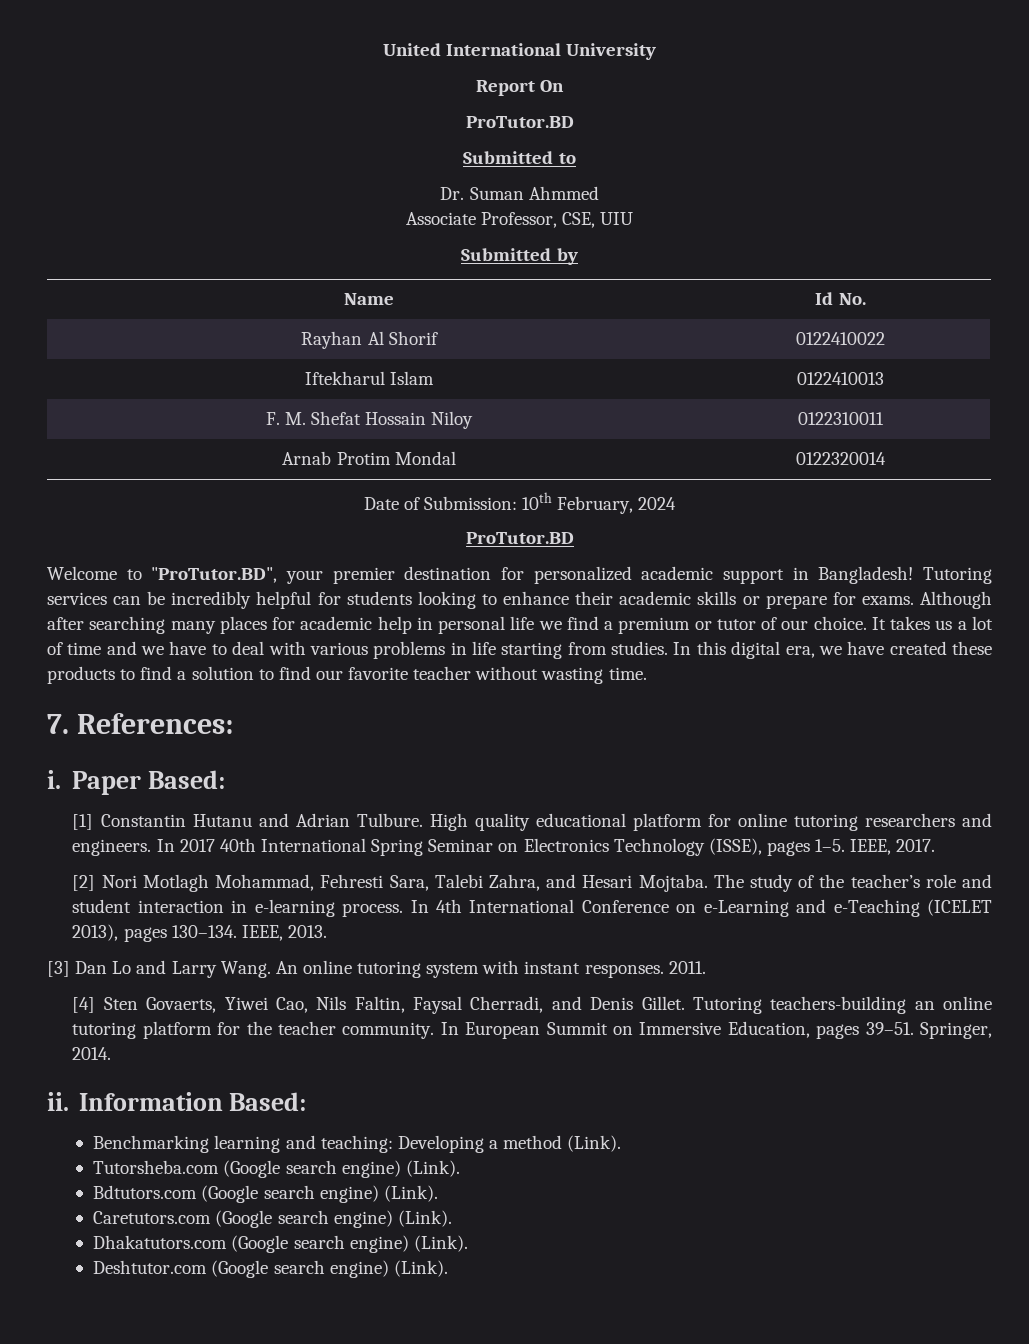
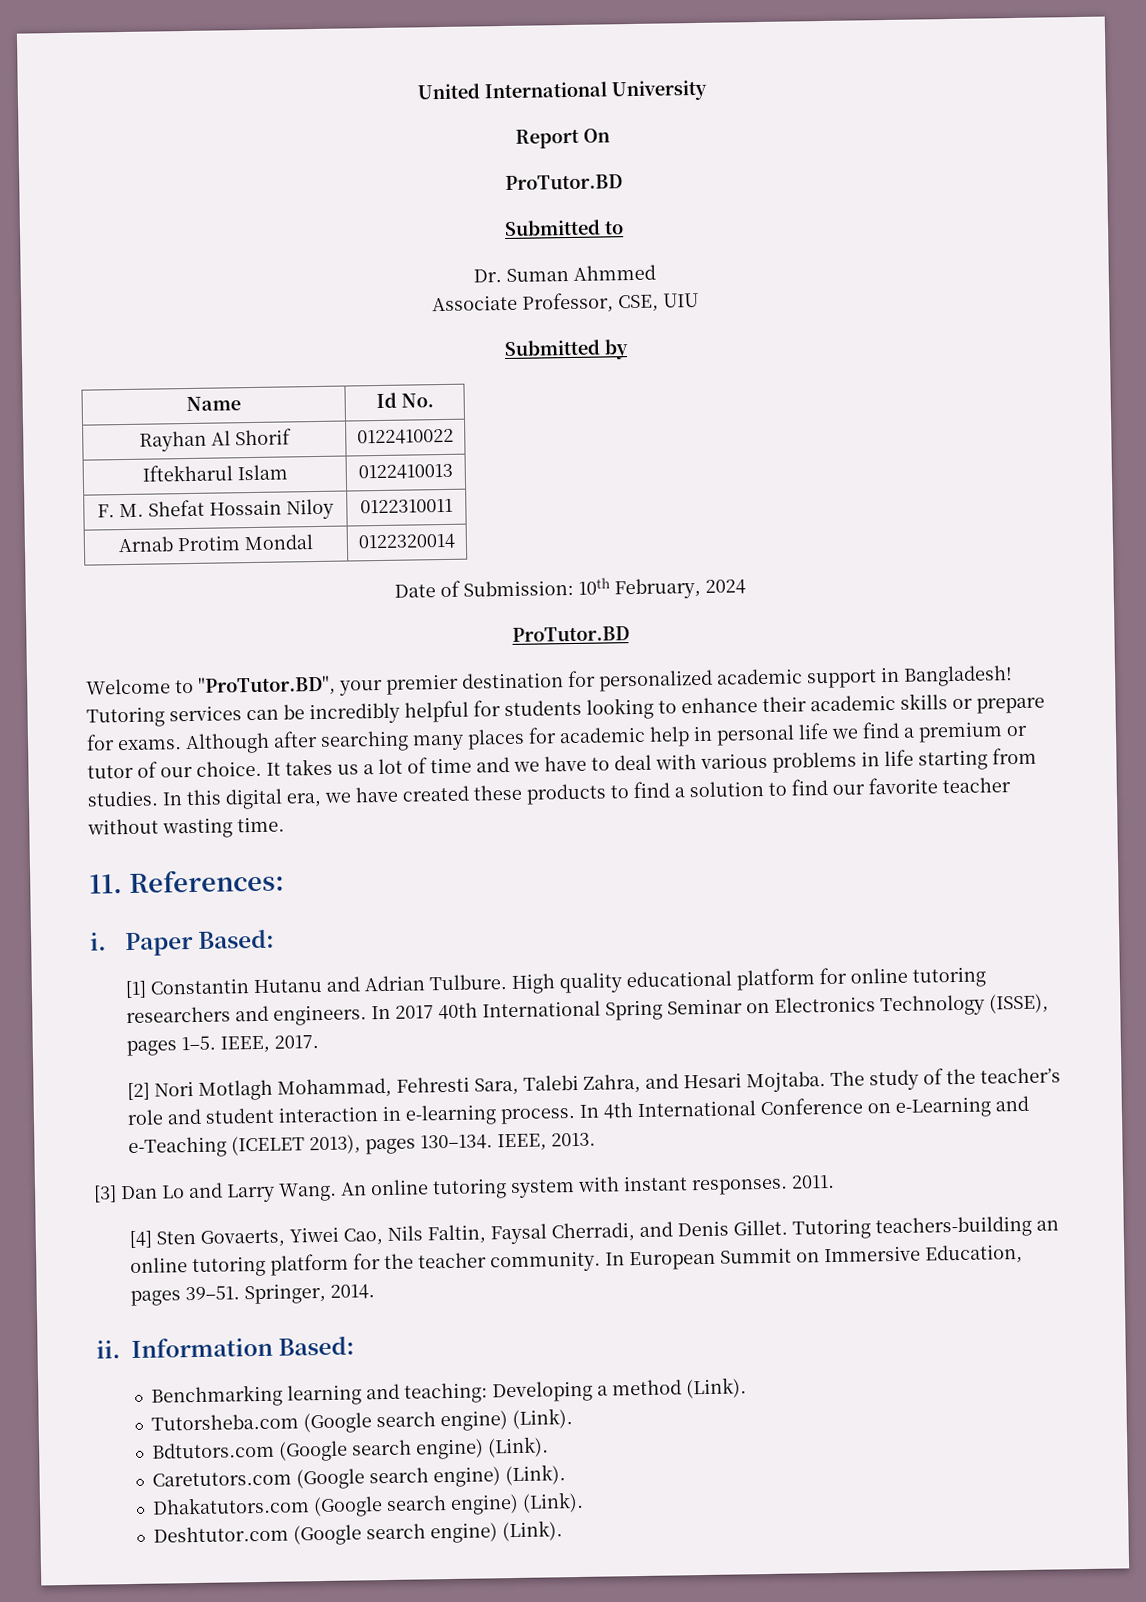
[47,714,69,734] 7. -> [89,874,123,894] 11.

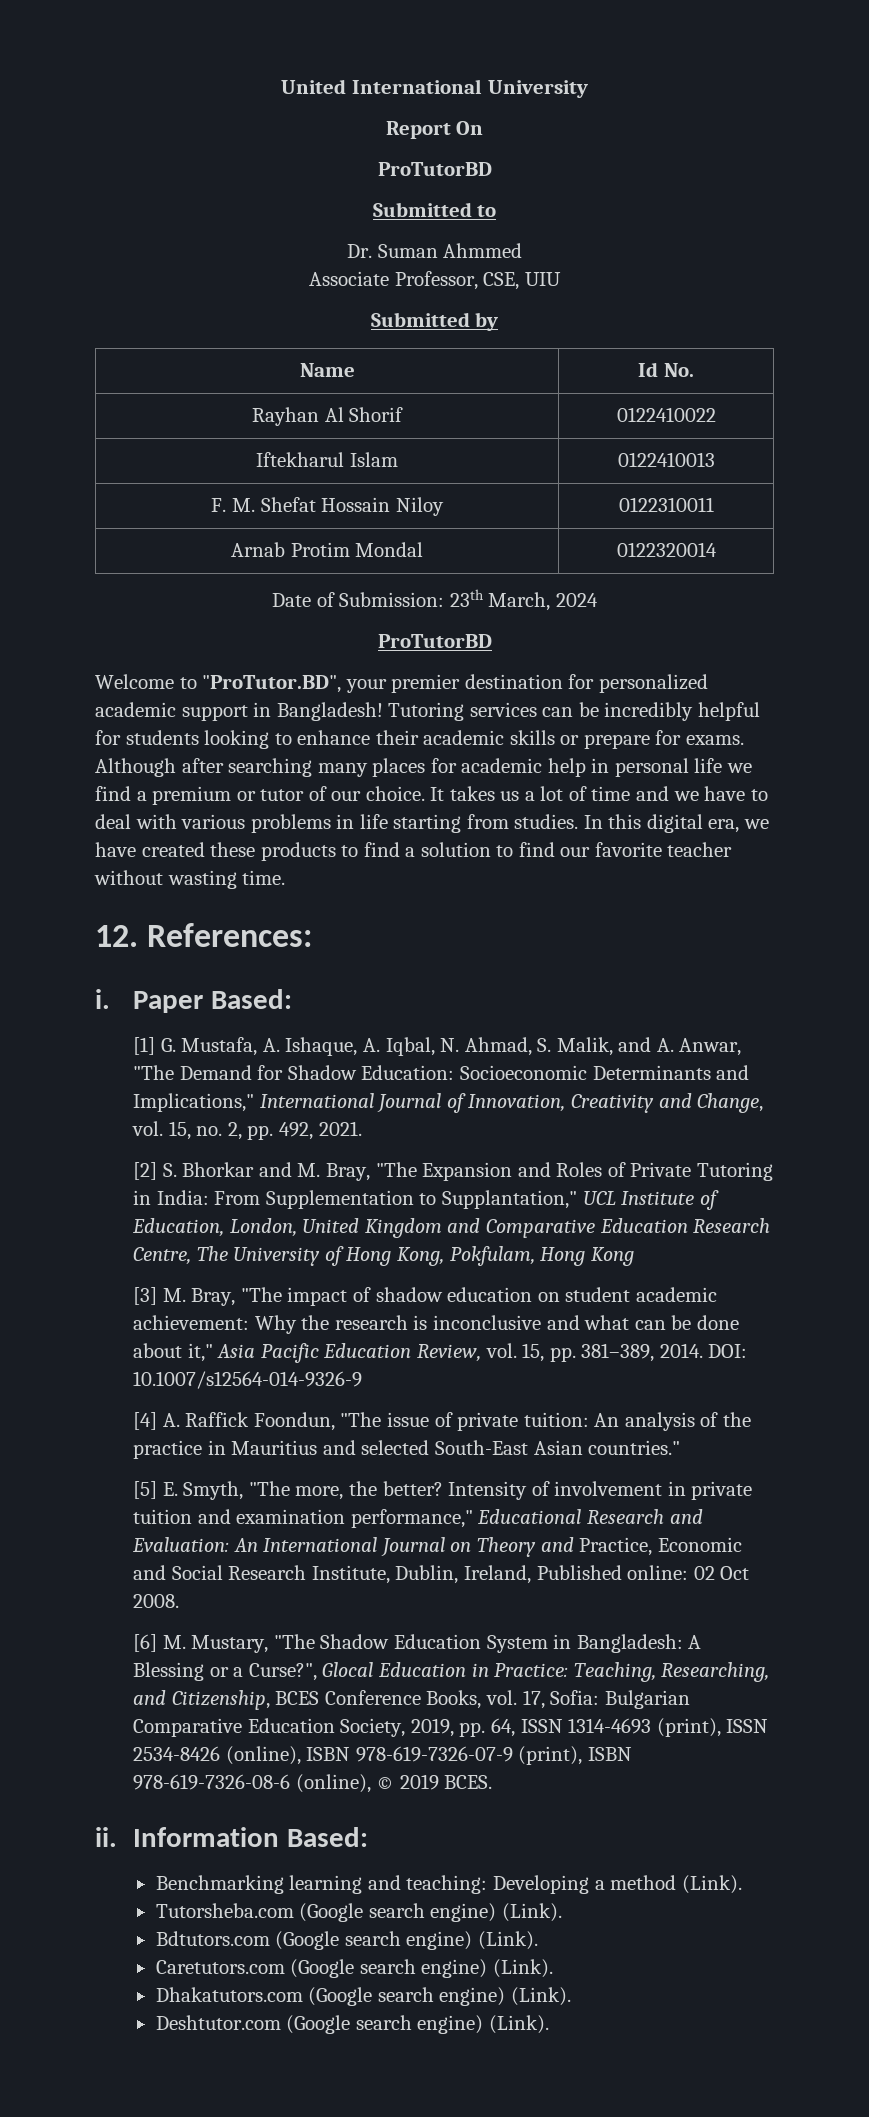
[504,174,623,191] ProTutor.BD -> [377,162,492,176] ProTutorBD
[577,577,701,600] 10th February, -> [449,589,551,611] 23th March,
[511,626,630,642] ProTutor.BD -> [377,634,492,648] ProTutorBD
[89,874,123,894] 11. -> [95,925,138,947] 12.
[149,966,986,995] [125,993,1049,1026] [125,1035,319,1057] [126,1067,1061,1101] [126,1095,1029,1126] [127,1132,596,1159] [93,1174,835,1203] [128,1215,1059,1249] [129,1244,1023,1278] [129,1282,375,1307] Constantin Hutanu and Adrian Tulbure. High quality educational platform for online tutoring researchers and engineers. In 2017 40th International Spring Seminar on Electronics Technology (ISSE), pages 1–5. IEEE, 2017. // [2] Nori Motlagh Mohammad, Fehresti Sara, Talebi Zahra, and Hesari Mojtaba. The study of the teacher’s role and student interaction in e-learning process. In 4th International Conference on e-Learning and e-Teaching (ICELET 2013), pages 130–134. IEEE, 2013. // [3] Dan Lo and Larry Wang. An online tutoring system with instant responses. 2011. // [4] Sten Govaerts, Yiwei Cao, Nils Faltin, Faysal Cherradi, and Denis Gillet. Tutoring teachers-building an online tutoring platform for the teacher community. In European Summit on Immersive Education, pages 39–51. Springer, 2014. -> [160,1037,742,1056] [133,1065,750,1080] [133,1093,764,1113] [132,1121,362,1140] [133,1162,773,1181] [133,1190,719,1210] [132,1218,771,1238] [133,1246,634,1266] [133,1287,717,1306] [133,1315,739,1334] [133,1343,748,1363] [133,1371,363,1389] [133,1412,751,1431] [133,1440,681,1459] [133,1481,753,1500] [133,1509,703,1528] [132,1537,742,1557] [133,1565,750,1584] [133,1594,180,1608] [133,1634,702,1653] [133,1662,770,1682] [133,1690,690,1710] [133,1718,769,1737] [133,1746,633,1765] [133,1774,493,1793] G. Mustafa, A. Ishaque, A. Iqbal, N. Ahmad, S. Malik, and A. Anwar, "The Demand for Shadow Education: Socioeconomic Determinants and Implications," International Journal of Innovation, Creativity and Change, vol. 15, no. 2, pp. 492, 2021. // [2] S. Bhorkar and M. Bray, "The Expansion and Roles of Private Tutoring in India: From Supplementation to Supplantation," UCL Institute of Education, London, United Kingdom and Comparative Education Research Centre, The University of Hong Kong, Pokfulam, Hong Kong // [3] M. Bray, "The impact of shadow education on student academic achievement: Why the research is inconclusive and what can be done about it," Asia Pacific Education Review, vol. 15, pp. 381–389, 2014. DOI: 10.1007/s12564-014-9326-9 // [4] A. Raffick Foondun, "The issue of private tuition: An analysis of the practice in Mauritius and selected South-East Asian countries." // [5] E. Smyth, "The more, the better? Intensity of involvement in private tuition and examination performance," Educational Research and Evaluation: An International Journal on Theory and Practice, Economic and Social Research Institute, Dublin, Ireland, Published online: 02 Oct 2008. // [6] M. Mustary, "The Shadow Education System in Bangladesh: A Blessing or a Curse?", Glocal Education in Practice: Teaching, Researching, and Citizenship, BCES Conference Books, vol. 17, Sofia: Bulgarian Comparative Education Society, 2019, pp. 64, ISSN 1314-4693 (print), ISSN 2534-8426 (online), ISBN 978-619-7326-07-9 (print), ISBN 978-619-7326-08-6 (online), © 2019 BCES.

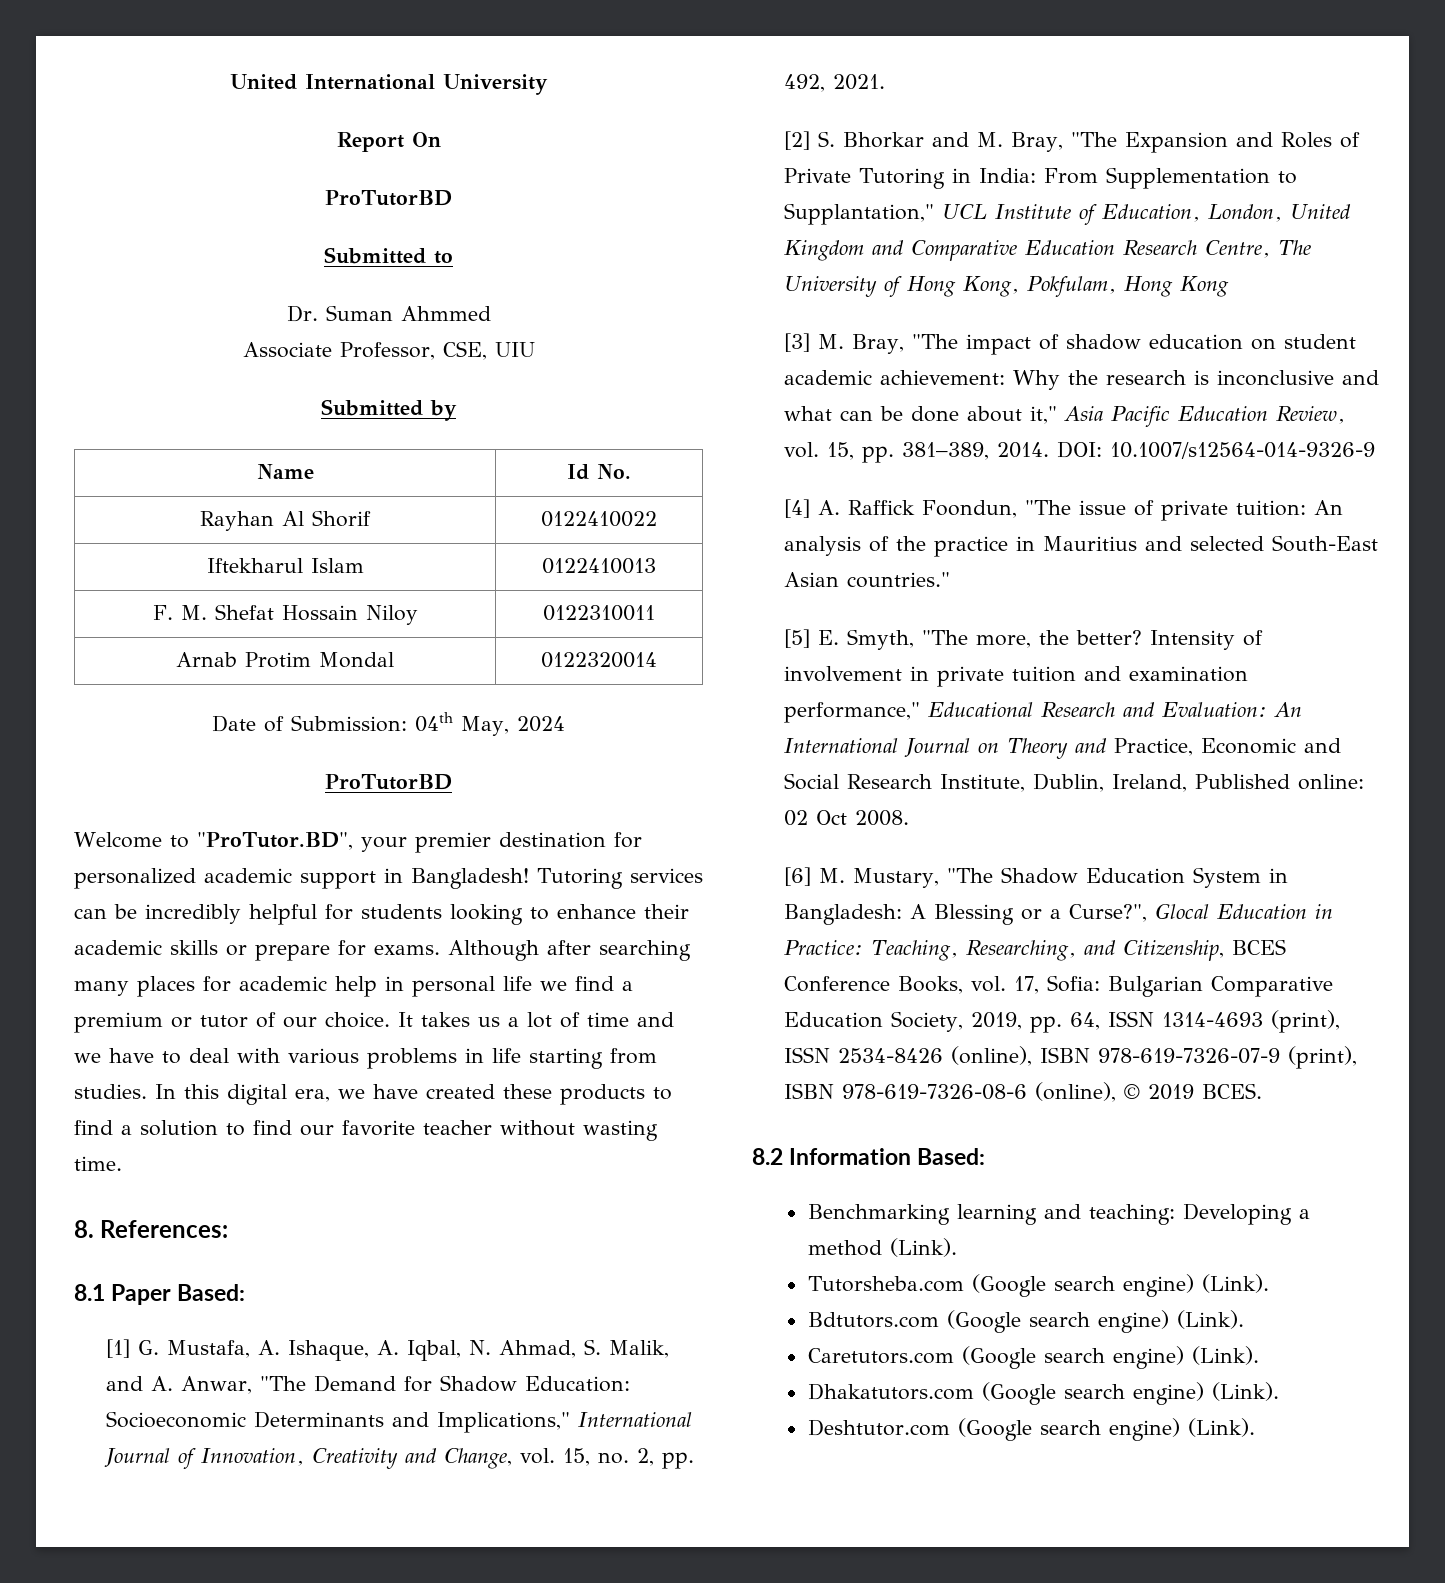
[449,589,551,611] 23th March, -> [415,712,510,736] 04th May,
[95,925,138,947] 12. -> [74,1220,94,1238] 8.
[95,989,110,1009] i. -> [74,1284,105,1301] 8.1
[95,1827,117,1847] ii. -> [752,1148,783,1165] 8.2

